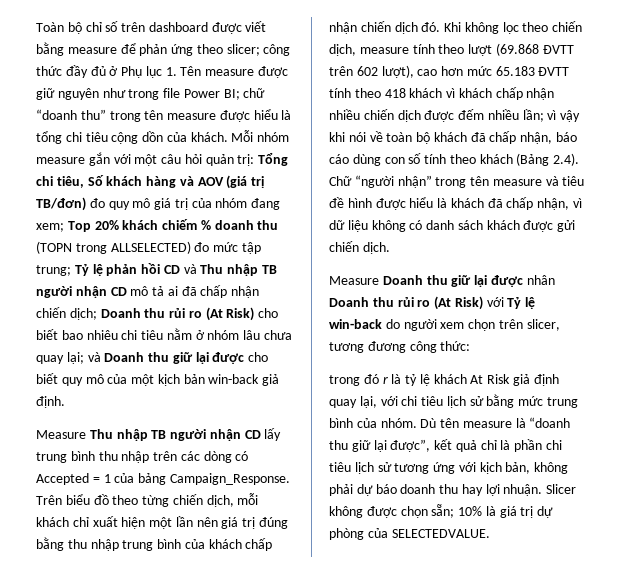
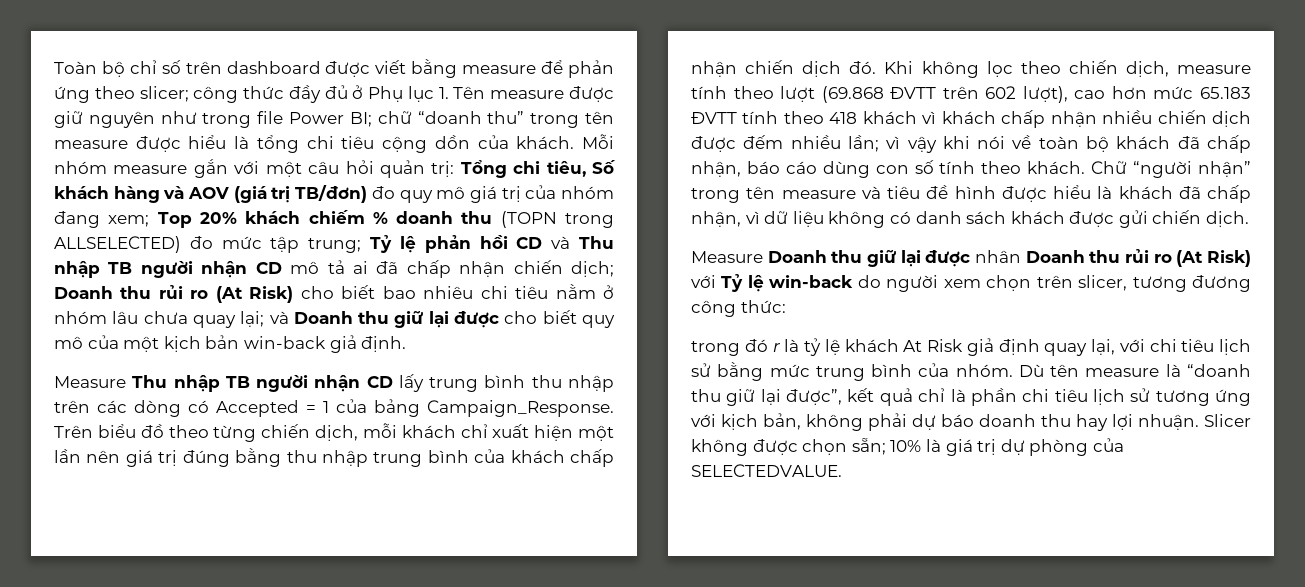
[479,153,580,166] khách (Bảng 2.4). -> [1027,161,1086,174] khách.

